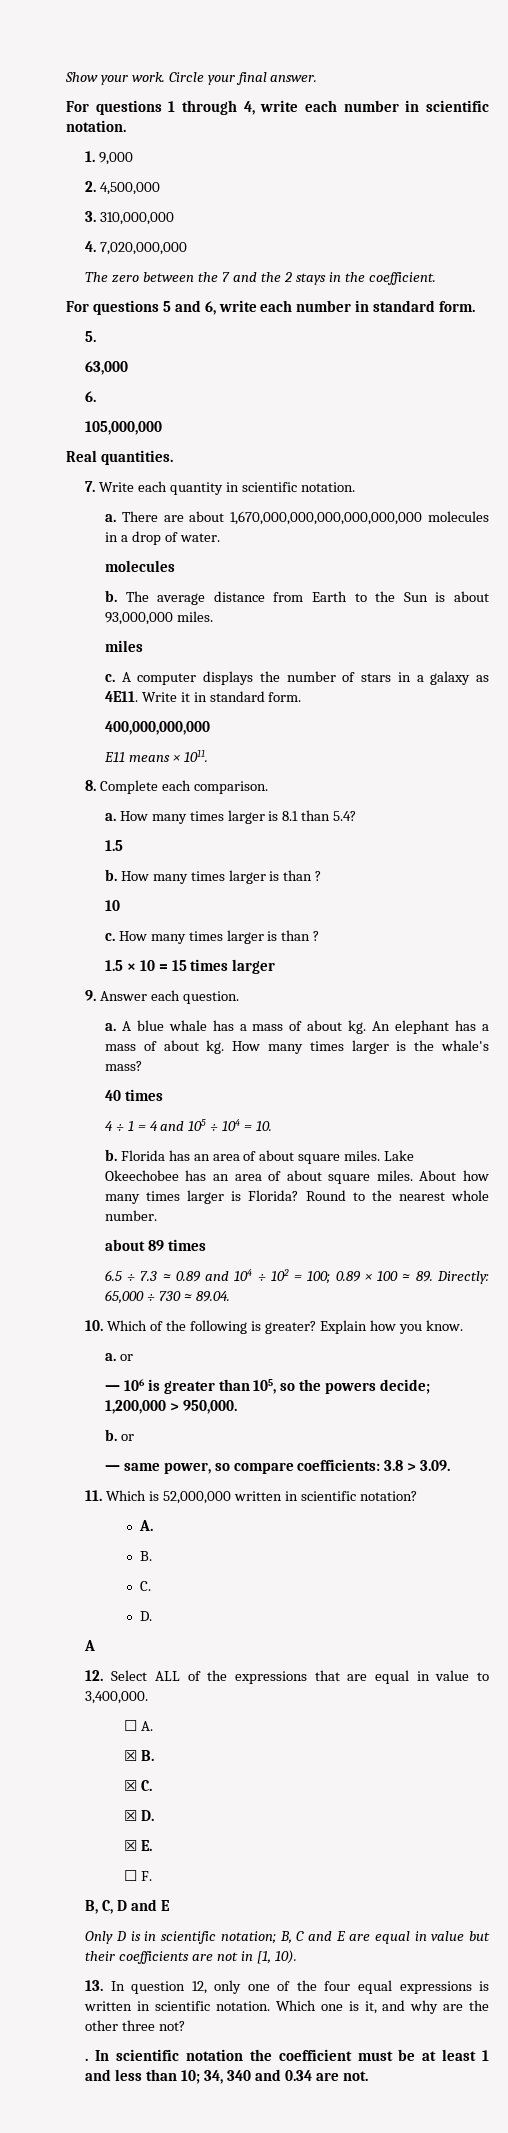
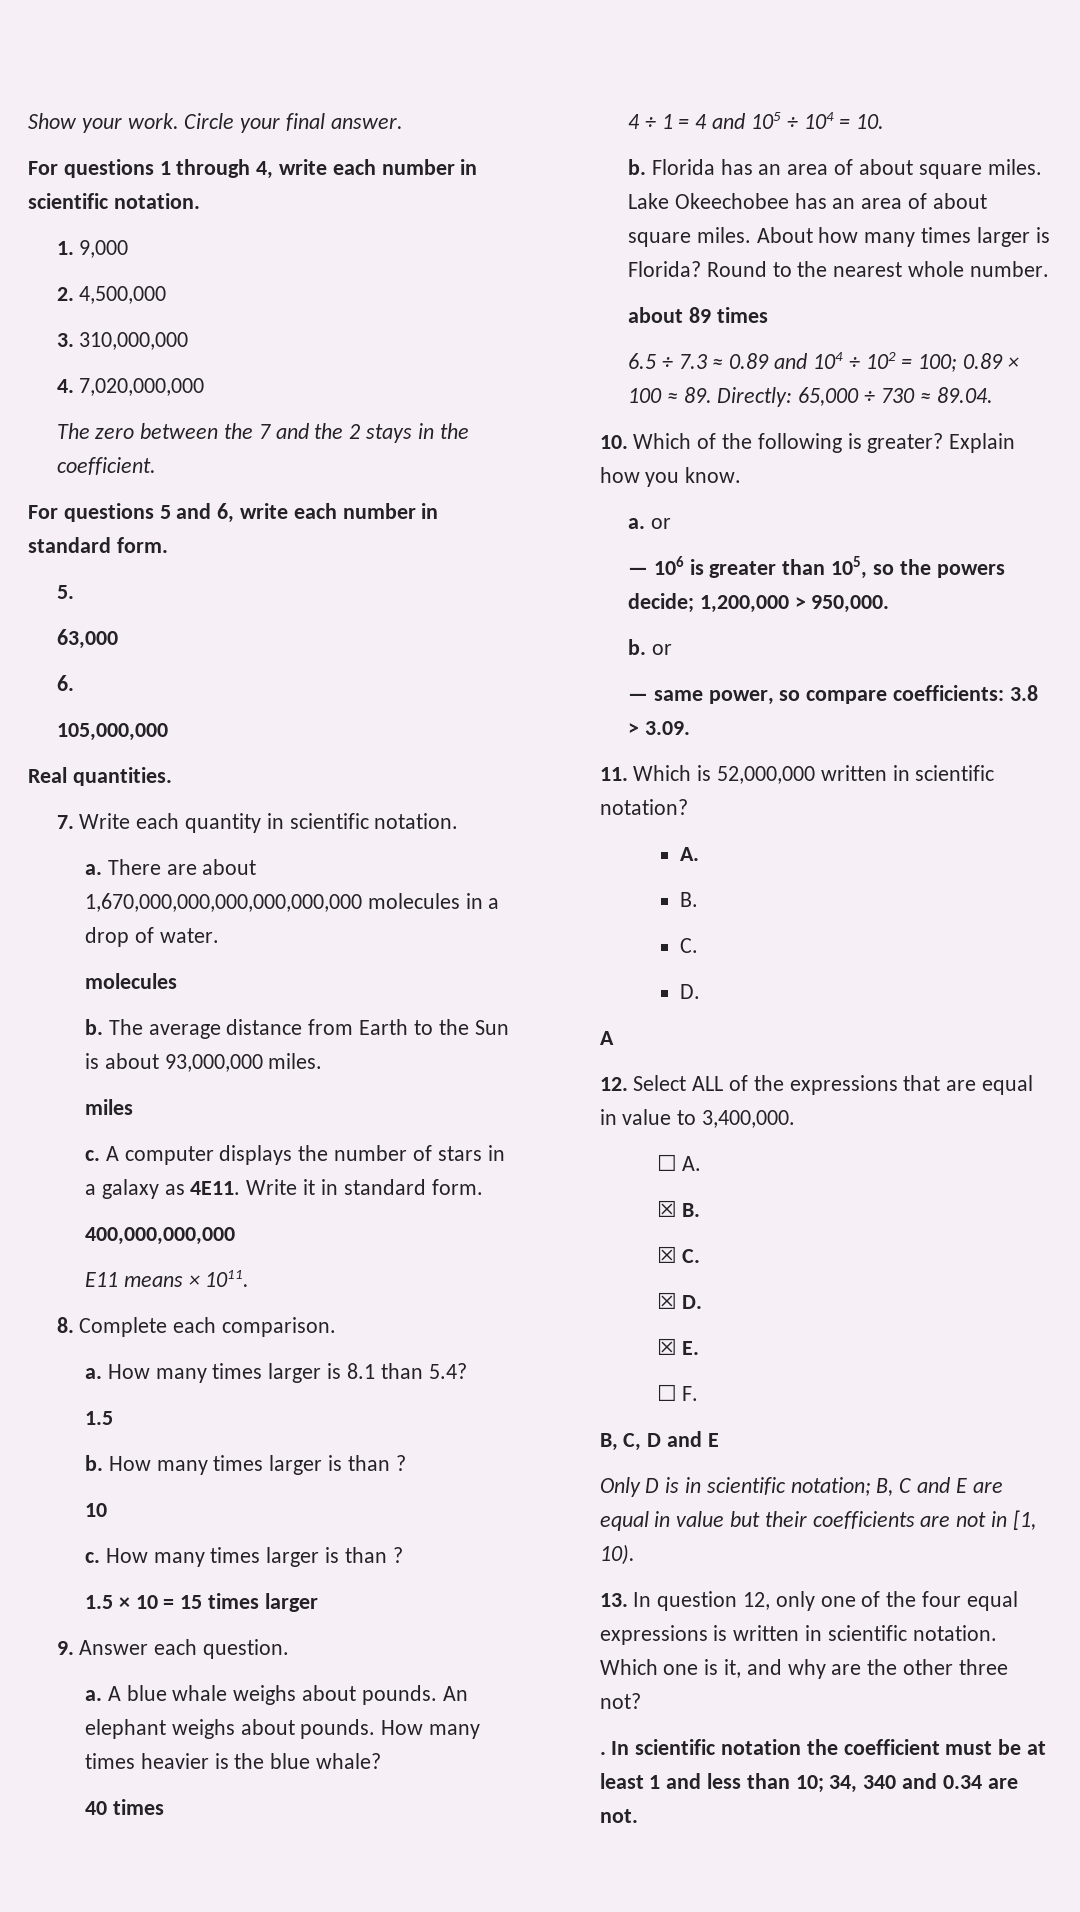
[212,1020,489,1034] [104,1040,389,1054] has a mass of about kg. An elephant has a mass of about kg. How many times larger -> [233,1685,468,1705] [85,1719,481,1739] [85,1753,209,1769] weighs about pounds. An elephant weighs about pounds. How many times heavier
[441,1040,489,1051] [104,1061,142,1071] whale's mass? -> [270,1753,382,1769] blue whale?

